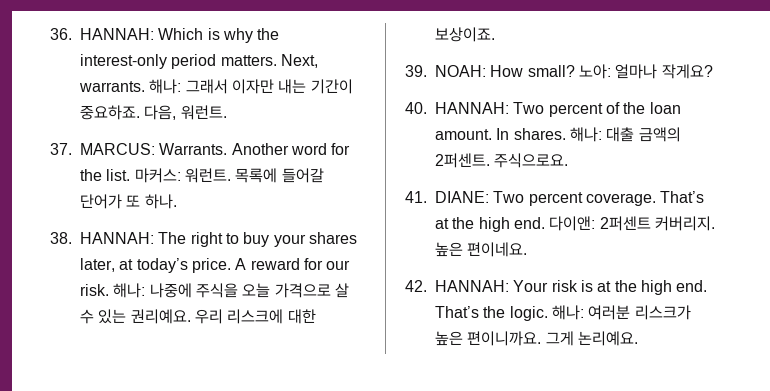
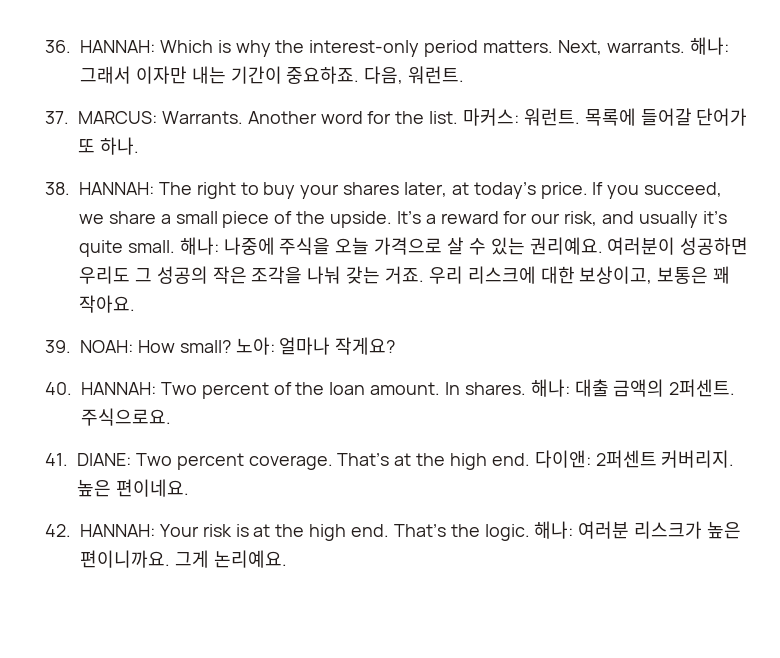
[235,258,351,270] [80,284,109,296] A reward for our risk. -> [592,182,723,199] [79,211,727,228] [79,240,175,257] If you succeed, we share a small piece of the upside. It’s a reward for our risk, and usually it’s quite small.
[194,309,316,324] [435,27,495,42] 우리 리스크에 대한 보상이죠. -> [607,237,749,255] [79,266,731,284] [79,295,135,313] 여러분이 성공하면 우리도 그 성공의 작은 조각을 나눠 갖는 거죠. 우리 리스크에 대한 보상이고, 보통은 꽤 작아요.

